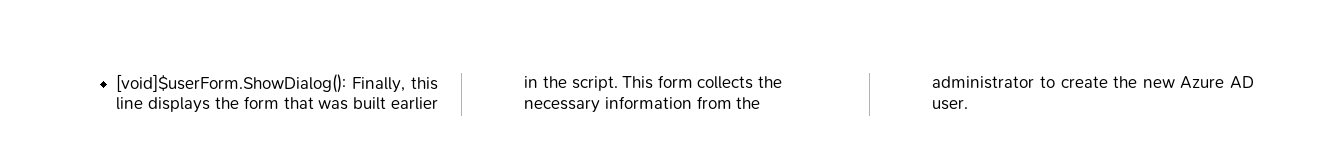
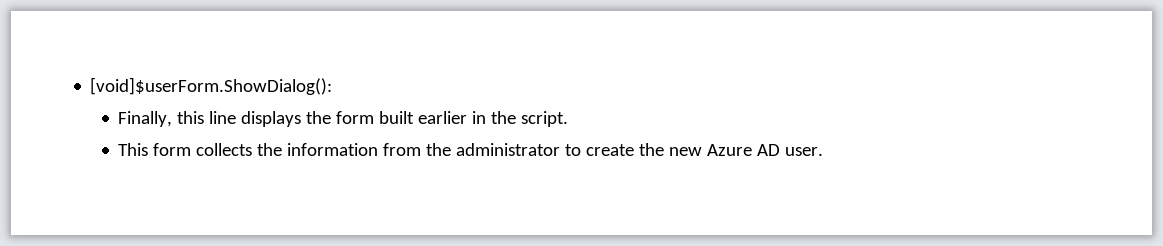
(347, 83) none -> (333, 86) //
[283,97,349,110] that was -> (375, 117) none
(618, 83) none -> (569, 119) //
[524,99,601,113] necessary -> (283, 149) none

